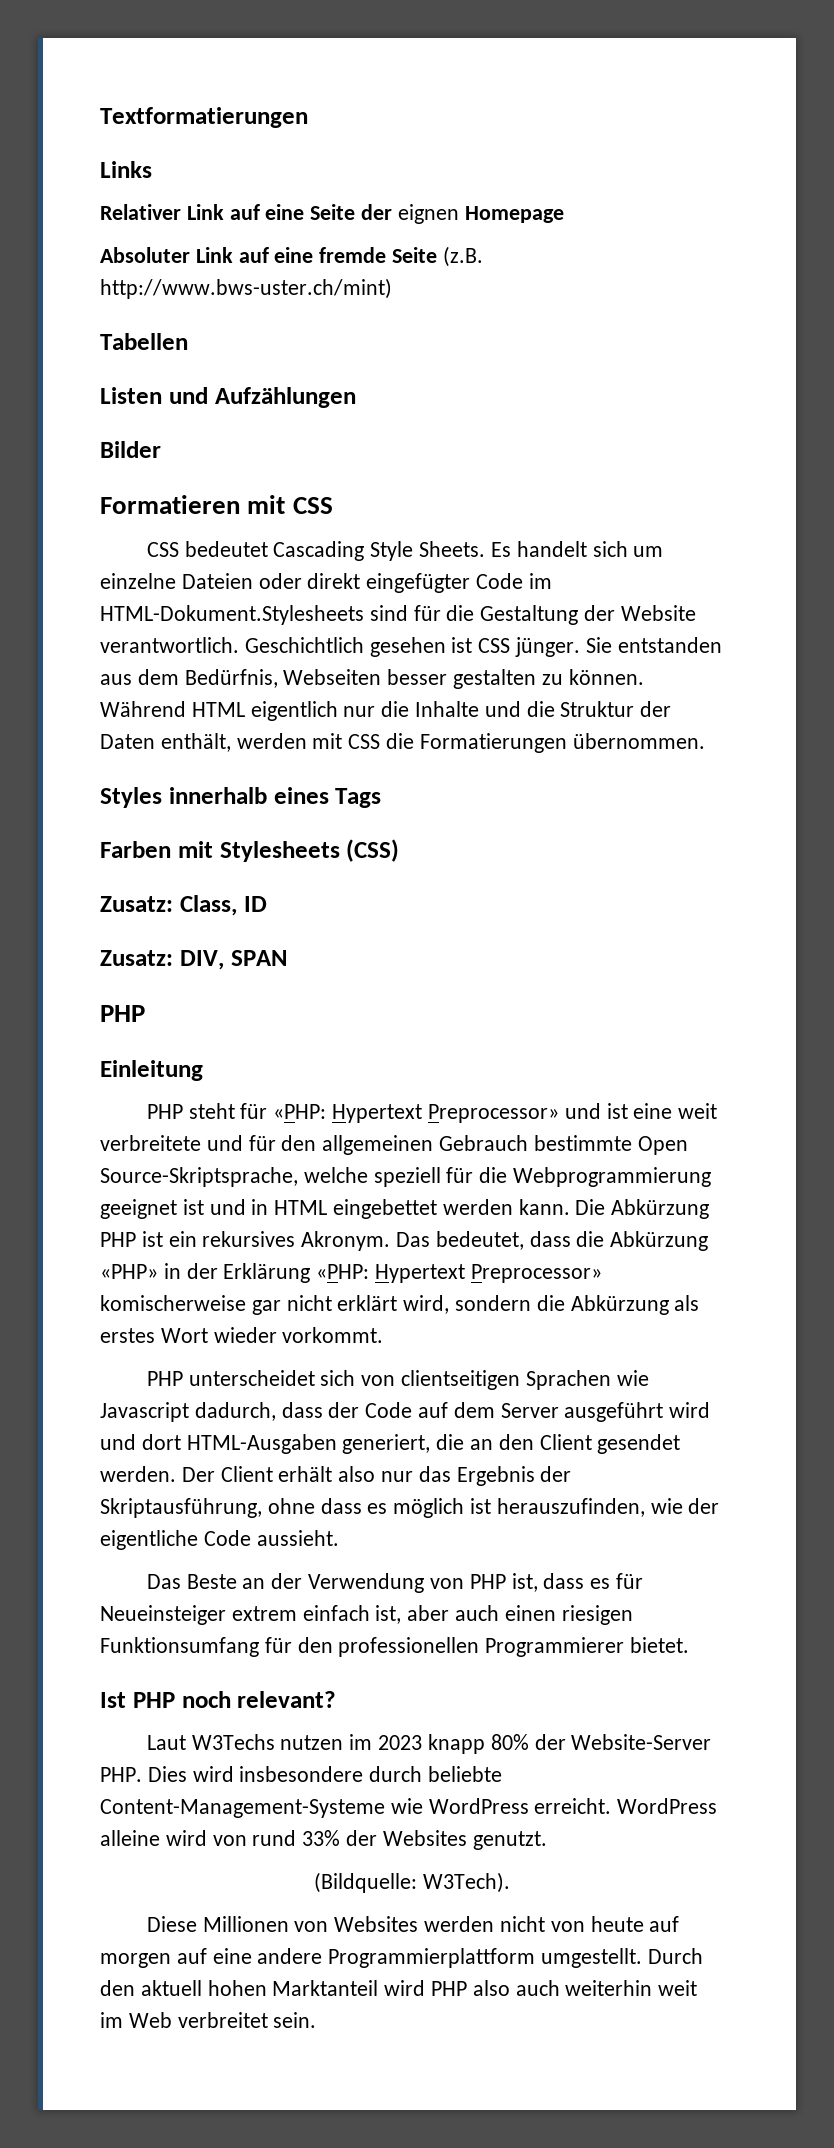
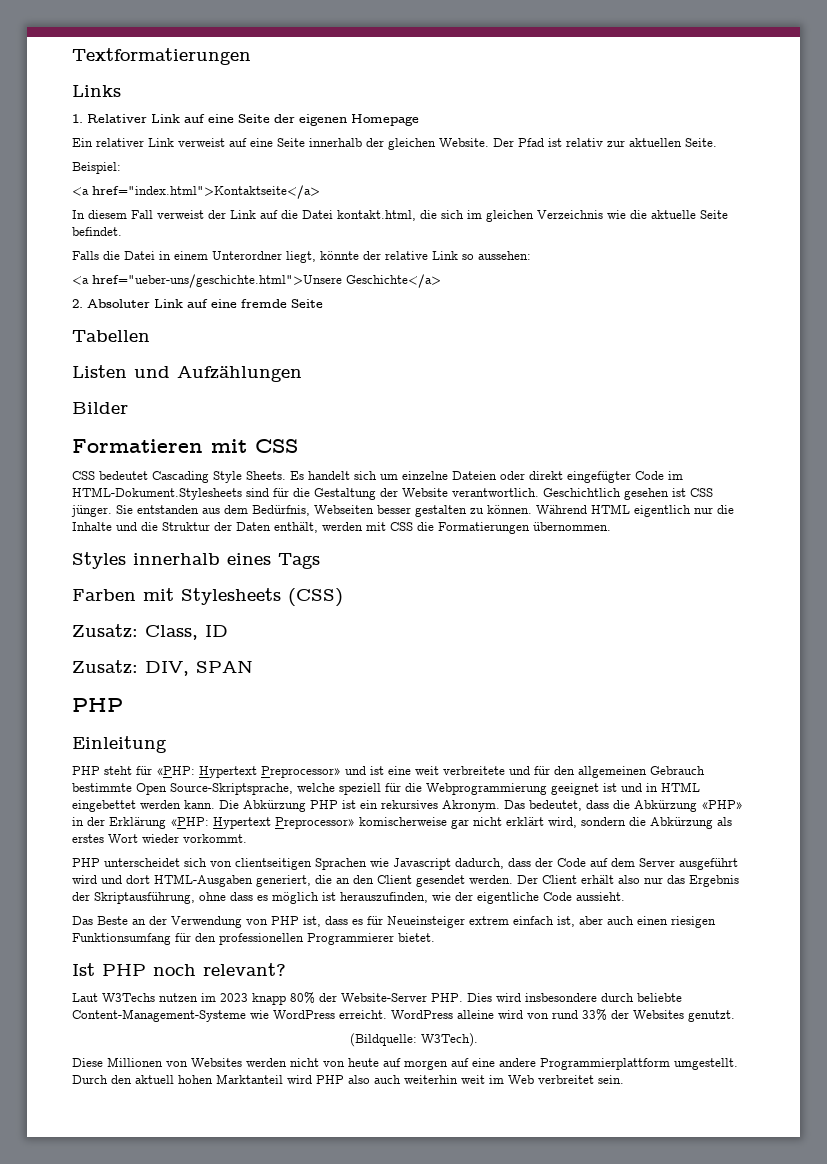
(152, 169) none -> [72,114,83,123] 1.
[397,204,459,224] eignen -> [299,114,347,126] eigenen
(564, 214) none -> [72,138,717,150] [72,162,121,174] [72,185,320,199] [72,210,728,222] [72,227,122,236] [72,251,531,263] [72,274,441,288] [72,299,83,308] Ein relativer Link verweist auf eine Seite innerhalb der gleichen Website. Der Pfad ist relativ zur aktuellen Seite. // Beispiel: // <a href="index.html">Kontaktseite</a> // In diesem Fall verweist der Link auf die Datei kontakt.html, die sich im gleichen Verzeichnis wie die aktuelle Seite befindet. // Falls die Datei in einem Unterordner liegt, könnte der relative Link so aussehen: // <a href="ueber-uns/geschichte.html">Unsere Geschichte</a> // 2.
[442,246,483,267] [100,278,392,299] (z.B. http://www.bws-uster.ch/mint) -> (323, 303) none

